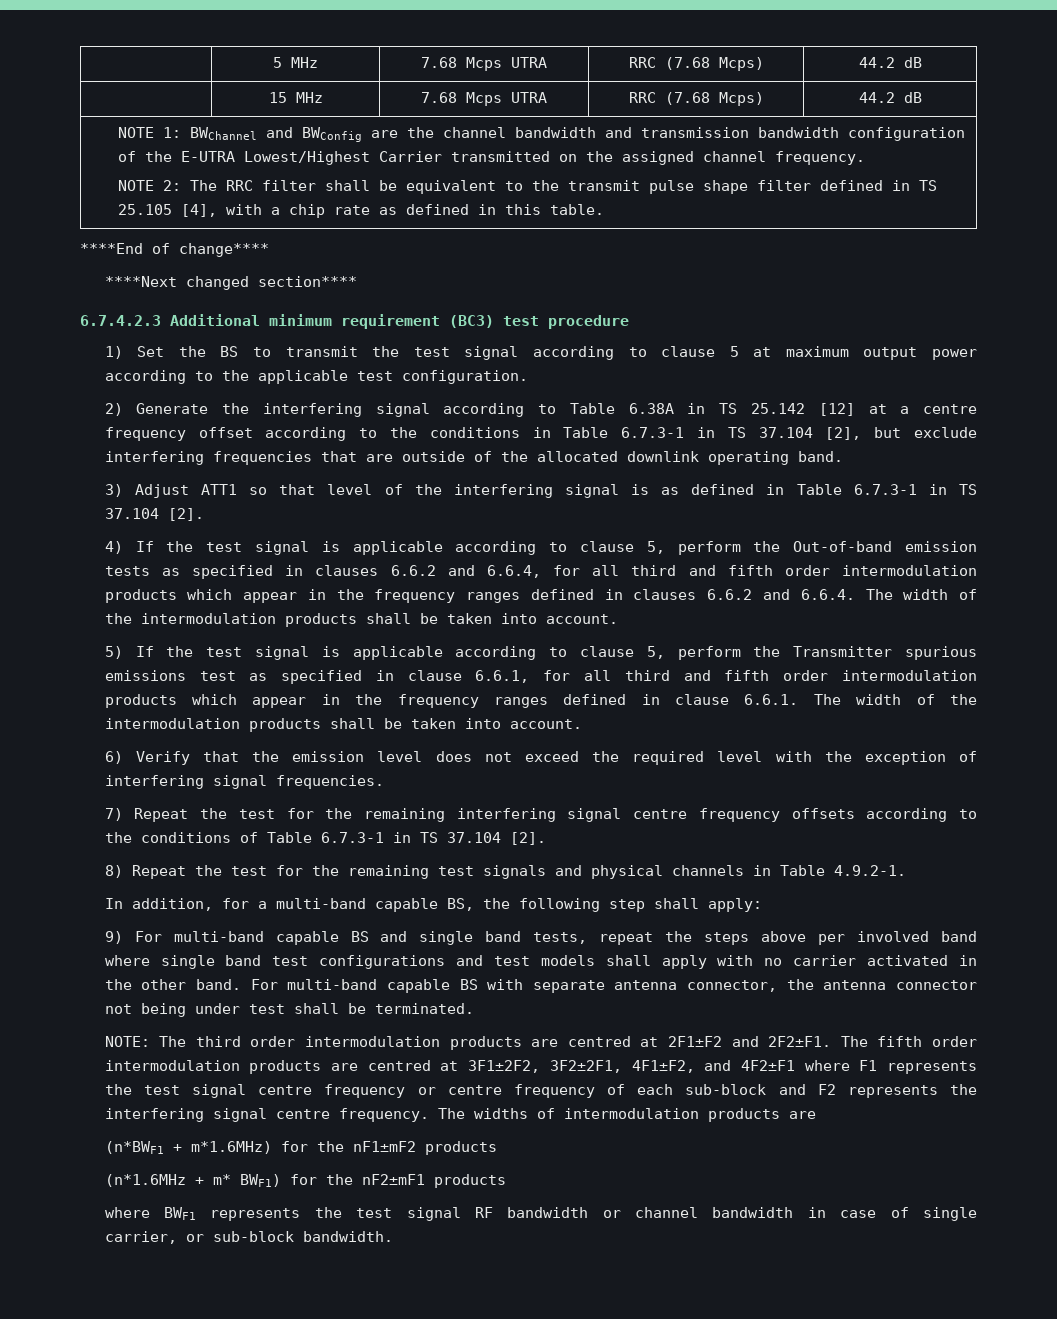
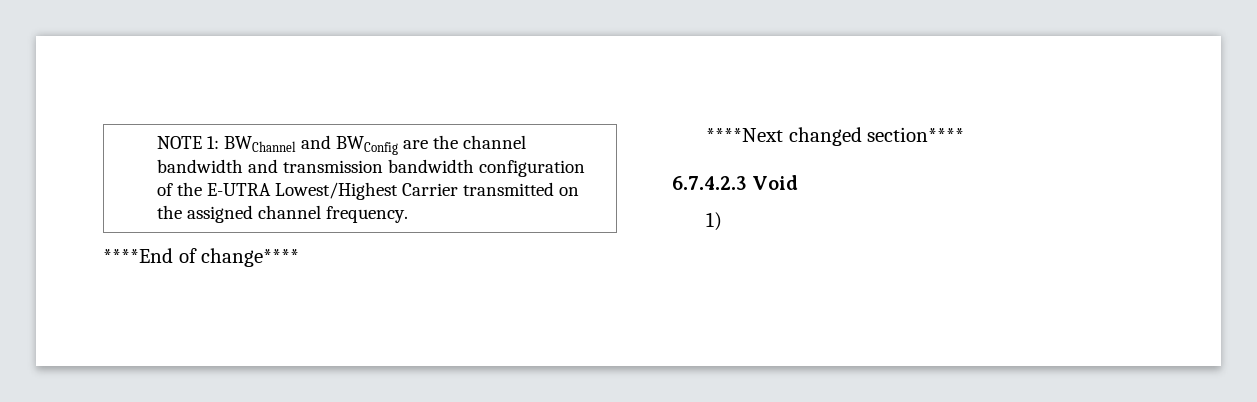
[273,57,318,68] [421,57,547,71] [628,57,764,71] [858,57,922,68] [268,92,323,103] [421,92,547,106] [628,92,764,106] [858,92,922,103] | 5 MHz | 7.68 Mcps UTRA | RRC (7.68 Mcps) | 44.2 dB // | 15 MHz | 7.68 Mcps UTRA | RRC (7.68 Mcps) | 44.2 dB // -> (156, 142) none
[118,180,938,194] [118,204,605,218] // NOTE 2: The RRC filter shall be equivalent to the transmit pulse shape filter defined in TS 25.105 [4], with a chip rate as defined in this table. -> (408, 214) none
[170,314,629,329] [104,346,978,360] [104,370,528,384] [104,403,977,417] [104,427,977,441] [104,451,843,465] [104,484,978,498] [104,508,204,521] [104,541,977,555] [104,565,978,579] [104,589,977,603] [104,613,618,627] [104,646,977,660] [104,670,977,684] [104,694,977,708] [104,718,582,732] [104,751,977,765] [104,775,384,789] [104,808,977,822] [104,832,546,845] [104,865,906,879] [104,898,762,912] [104,931,978,945] [104,955,977,969] [104,979,978,993] [104,1003,474,1017] [104,1036,978,1050] [104,1060,977,1074] [104,1084,978,1098] [104,1108,816,1122] [104,1141,497,1155] [104,1174,506,1188] [104,1207,977,1221] [104,1231,393,1244] Additional minimum requirement (BC3) test procedure // 1) Set the BS to transmit the test signal according to clause 5 at maximum output power according to the applicable test configuration. // 2) Generate the interfering signal according to Table 6.38A in TS 25.142 [12] at a centre frequency offset according to the conditions in Table 6.7.3-1 in TS 37.104 [2], but exclude interfering frequencies that are outside of the allocated downlink operating band. // 3) Adjust ATT1 so that level of the interfering signal is as defined in Table 6.7.3-1 in TS 37.104 [2]. // 4) If the test signal is applicable according to clause 5, perform the Out-of-band emission tests as specified in clauses 6.6.2 and 6.6.4, for all third and fifth order intermodulation products which appear in the frequency ranges defined in clauses 6.6.2 and 6.6.4. The width of the intermodulation products shall be taken into account. // 5) If the test signal is applicable according to clause 5, perform the Transmitter spurious emissions test as specified in clause 6.6.1, for all third and fifth order intermodulation products which appear in the frequency ranges defined in clause 6.6.1. The width of the intermodulation products shall be taken into account. // 6) Verify that the emission level does not exceed the required level with the exception of interfering signal frequencies. // 7) Repeat the test for the remaining interfering signal centre frequency offsets according to the conditions of Table 6.7.3-1 in TS 37.104 [2]. // 8) Repeat the test for the remaining test signals and physical channels in Table 4.9.2-1. // In addition, for a multi-band capable BS, the following step shall apply: // 9) For multi-band capable BS and single band tests, repeat the steps above per involved band where single band test configurations and test models shall apply with no carrier activated in the other band. For multi-band capable BS with separate antenna connector, the antenna connector not being under test shall be terminated. // NOTE: The third order intermodulation products are centred at 2F1±F2 and 2F2±F1. The fifth order intermodulation products are centred at 3F1±2F2, 3F2±2F1, 4F1±F2, and 4F2±F1 where F1 represents the test signal centre frequency or centre frequency of each sub-block and F2 represents the interfering signal centre frequency. The widths of intermodulation products are // (n*BWF1 + m*1.6MHz) for the nF1±mF2 products // (n*1.6MHz + m* BWF1) for the nF2±mF1 products // where BWF1 represents the test signal RF bandwidth or channel bandwidth in case of single carrier, or sub-block bandwidth. -> [752,175,799,190] [706,212,723,231] Void // 1)

